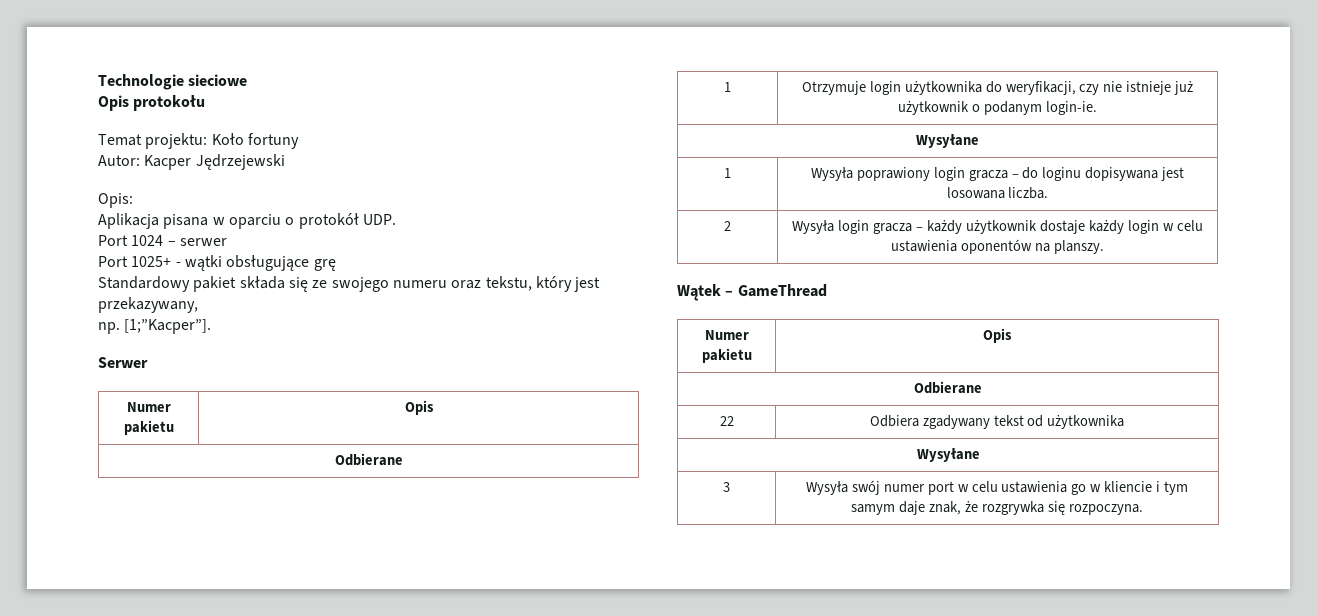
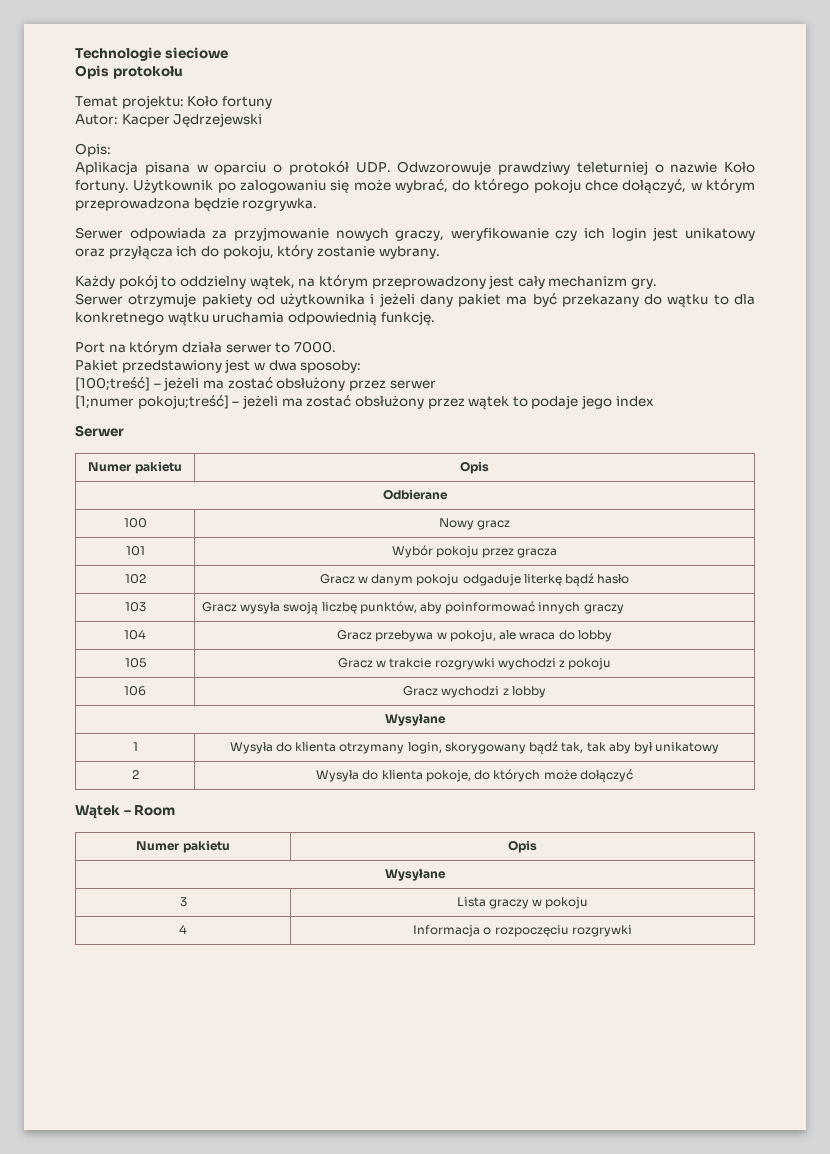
[98,235,227,246] [98,255,336,271] [98,276,601,292] [98,297,198,313] [98,319,212,334] // Port 1024 – serwer // Port 1025+ - wątki obsługujące grę // Standardowy pakiet składa się ze swojego numeru oraz tekstu, który jest przekazywany, // np. [1;”Kacper”]. -> [397,161,755,175] [75,179,755,194] [75,198,318,211] [75,227,755,241] [75,245,440,260] [75,275,658,290] [75,293,755,308] [75,311,435,326] [75,341,336,355] [75,359,362,373] [75,377,436,391] [75,395,654,410] Odwzorowuje prawdziwy teleturniej o nazwie Koło fortuny. Użytkownik po zalogowaniu się może wybrać, do którego pokoju chce dołączyć, w którym przeprowadzona będzie rozgrywka. // Serwer odpowiada za przyjmowanie nowych graczy, weryfikowanie czy ich login jest unikatowy oraz przyłącza ich do pokoju, który zostanie wybrany. // Każdy pokój to oddzielny wątek, na którym przeprowadzony jest cały mechanizm gry. // Serwer otrzymuje pakiety od użytkownika i jeżeli dany pakiet ma być przekazany do wątku to dla konkretnego wątku uruchamia odpowiednią funkcję. // Port na którym działa serwer to 7000. // Pakiet przedstawiony jest w dwa sposoby: // [100;treść] – jeżeli ma zostać obsłużony przez serwer // [1;numer pokoju;treść] – jeżeli ma zostać obsłużony przez wątek to podaje jego index
[724,82,731,92] [801,81,1194,95] [898,101,1097,115] [916,134,979,148] [724,168,731,178] [810,167,1185,181] [946,187,1049,199] [724,221,731,231] [792,220,1203,234] [891,239,1104,254] 1 | Otrzymuje login użytkownika do weryfikacji, czy nie istnieje już użytkownik o podanym login-ie. // Wysyłane // 1 | Wysyła poprawiony login gracza – do loginu dopisywana jest losowana liczba. // 2 | Wysyła login gracza – każdy użytkownik dostaje każdy login w celu ustawienia oponentów na planszy. -> [123,518,147,528] [438,518,511,530] [125,546,145,556] [391,545,558,558] [124,574,146,584] [319,573,630,586] [124,602,146,612] [201,601,624,614] [124,630,146,640] [337,630,612,642] [124,658,146,668] [337,658,612,670] [124,686,146,696] [403,686,546,698] [385,714,446,726] [132,742,138,751] [229,741,720,754] [131,770,139,779] [316,769,633,782] 100 | Nowy gracz // 101 | Wybór pokoju przez gracza // 102 | Gracz w danym pokoju odgaduje literkę bądź hasło // 103 | Gracz wysyła swoją liczbę punktów, aby poinformować innych graczy // 104 | Gracz przebywa w pokoju, ale wraca do lobby // 105 | Gracz w trakcie rozgrywki wychodzi z pokoju // 106 | Gracz wychodzi z lobby // Wysyłane // 1 | Wysyła do klienta otrzymany login, skorygowany bądź tak, tak aby był unikatowy // 2 | Wysyła do klienta pokoje, do których może dołączyć
[737,284,827,297] [704,330,749,340] [701,348,752,363] [983,328,1012,343] [914,381,982,394] [719,416,734,426] [869,415,1125,429] [916,448,980,462] [723,482,730,492] [805,480,1189,495] [851,501,1143,515] GameThread // Numer pakietu | Opis // Odbierane // 22 | Odbiera zgadywany tekst od użytkownika // Wysyłane // 3 | Wysyła swój numer port w celu ustawienia go w kliencie i tym samym daje znak, że rozgrywka się rozpoczyna. -> [134,805,176,816] [136,840,230,853] [508,840,537,853] [385,869,446,881] [179,897,187,907] [456,897,589,909] [179,925,187,934] [413,925,632,937] Room // Numer pakietu | Opis // Wysyłane // 3 | Lista graczy w pokoju // 4 | Informacja o rozpoczęciu rozgrywki

